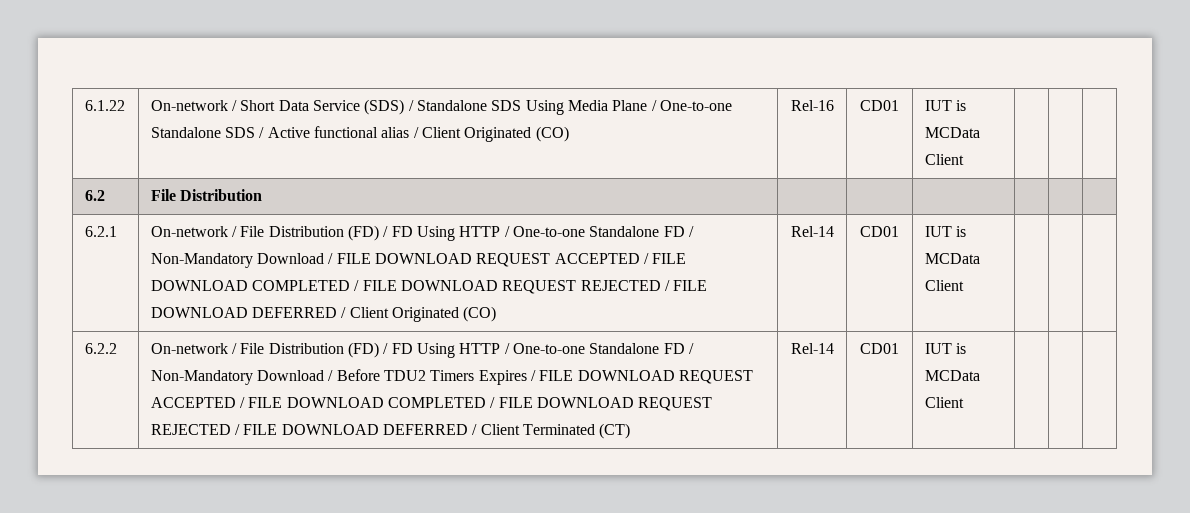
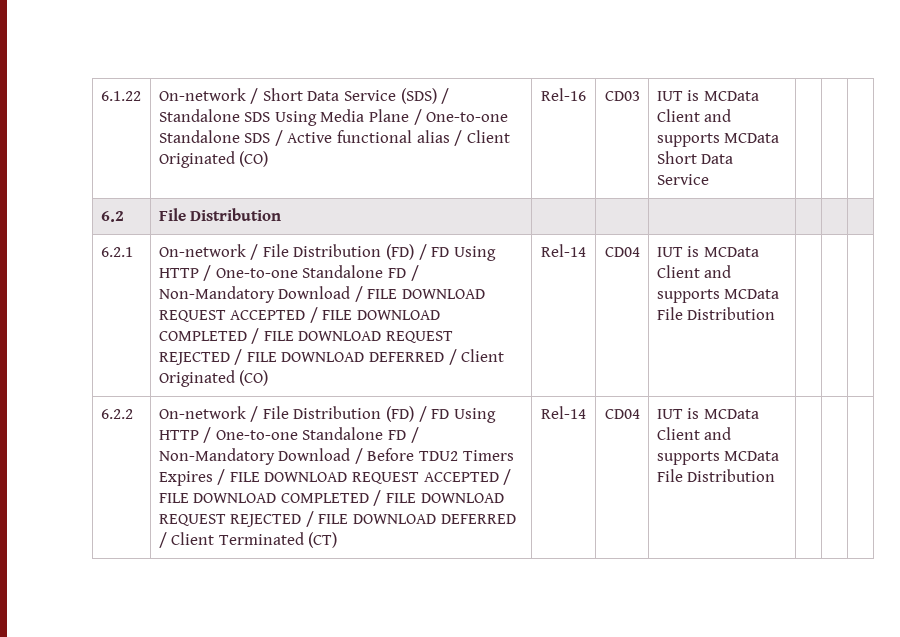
[860,100,899,111] [924,100,967,111] [924,127,980,138] [924,154,964,165] CD01 | IUT is MCData Client -> [604,91,640,101] [656,90,759,101] [656,109,732,122] [656,133,780,147] [656,151,734,164] [656,174,709,185] CD03 | IUT is MCData Client and supports MCData Short Data Service
[860,226,899,237] [924,226,967,237] [924,253,980,264] [924,280,964,291] CD01 | IUT is MCData Client -> [604,247,640,257] [656,246,759,257] [656,265,732,278] [656,289,780,303] [656,307,776,320] CD04 | IUT is MCData Client and supports MCData File Distribution
[860,343,899,354] [924,343,967,354] [924,370,980,381] [924,397,964,408] CD01 | IUT is MCData Client -> [604,409,640,419] [656,408,759,419] [656,427,732,440] [656,451,780,465] [656,469,776,482] CD04 | IUT is MCData Client and supports MCData File Distribution

